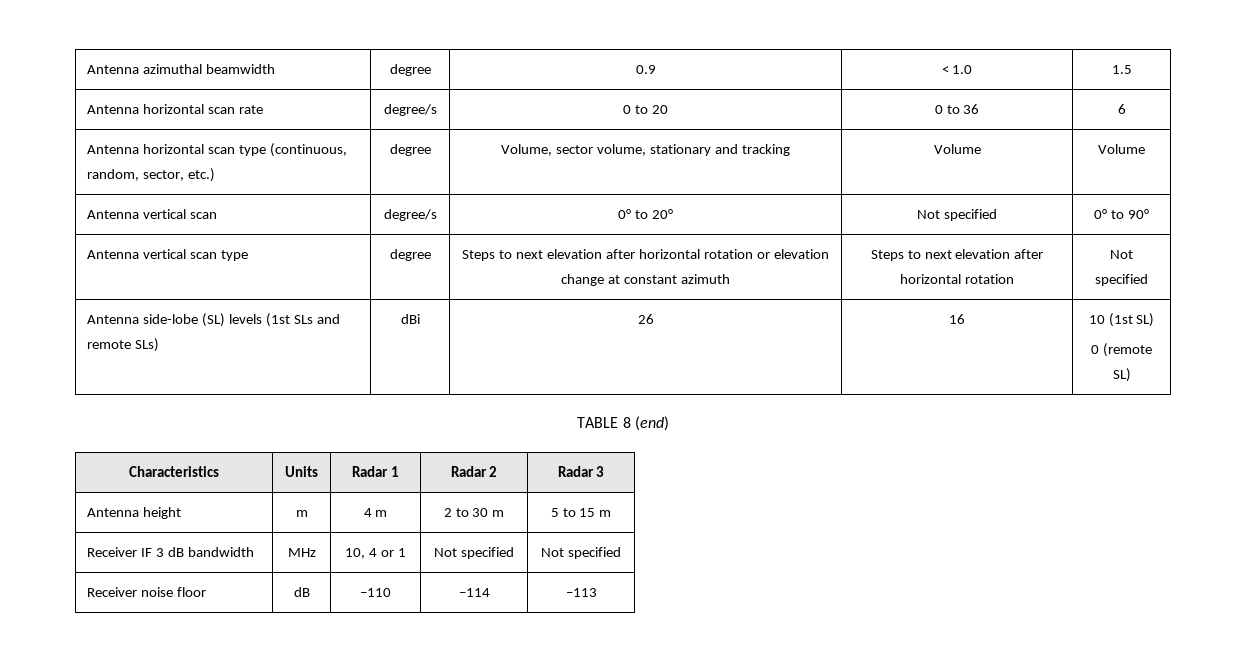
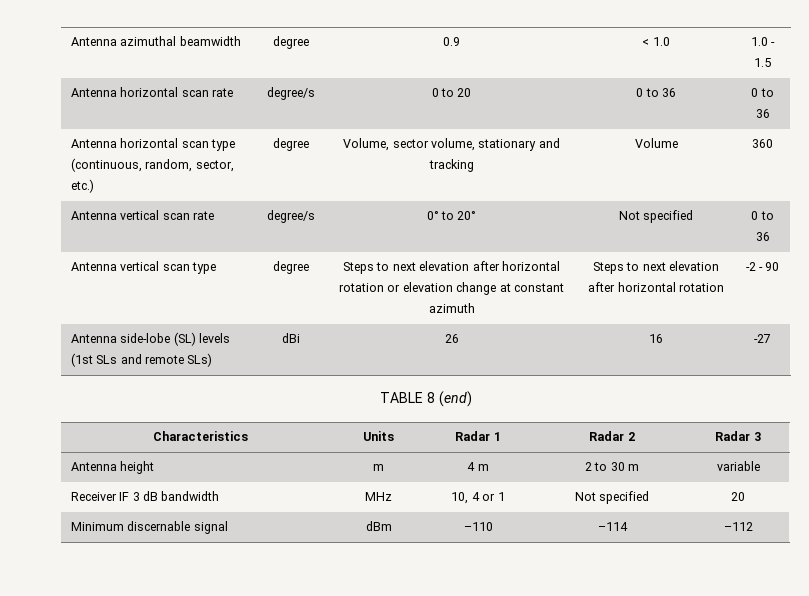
(973, 69) none -> [750,37,776,46] 1.0 -
[1117,104,1126,114] 6 -> [751,88,774,97] [755,109,770,118] 0 to 36
[1098,144,1145,154] [87,209,218,219] Volume // Antenna vertical scan -> [752,139,773,148] [70,210,214,220] 360 // Antenna vertical scan rate
[1094,209,1149,219] 0° to 90° -> [751,211,774,220] [755,232,770,241] 0 to 36
[1110,250,1133,259] [1095,274,1148,286] Not specified -> [745,262,780,271] -2 - 90
[1088,313,1155,327] [1091,343,1152,357] [1112,368,1131,382] 10 (1st SL) // 0 (remote SL) -> [754,334,771,343] -27
[550,508,612,517] 5 to 15 m -> [716,461,760,471] variable
[541,547,621,559] [87,587,207,597] [293,587,310,597] Not specified // Receiver noise floor | dB -> [731,492,745,501] [70,521,228,534] [365,521,392,531] 20 // Minimum discernable signal | dBm
[565,588,597,597] –113 -> [723,522,753,531] –112

